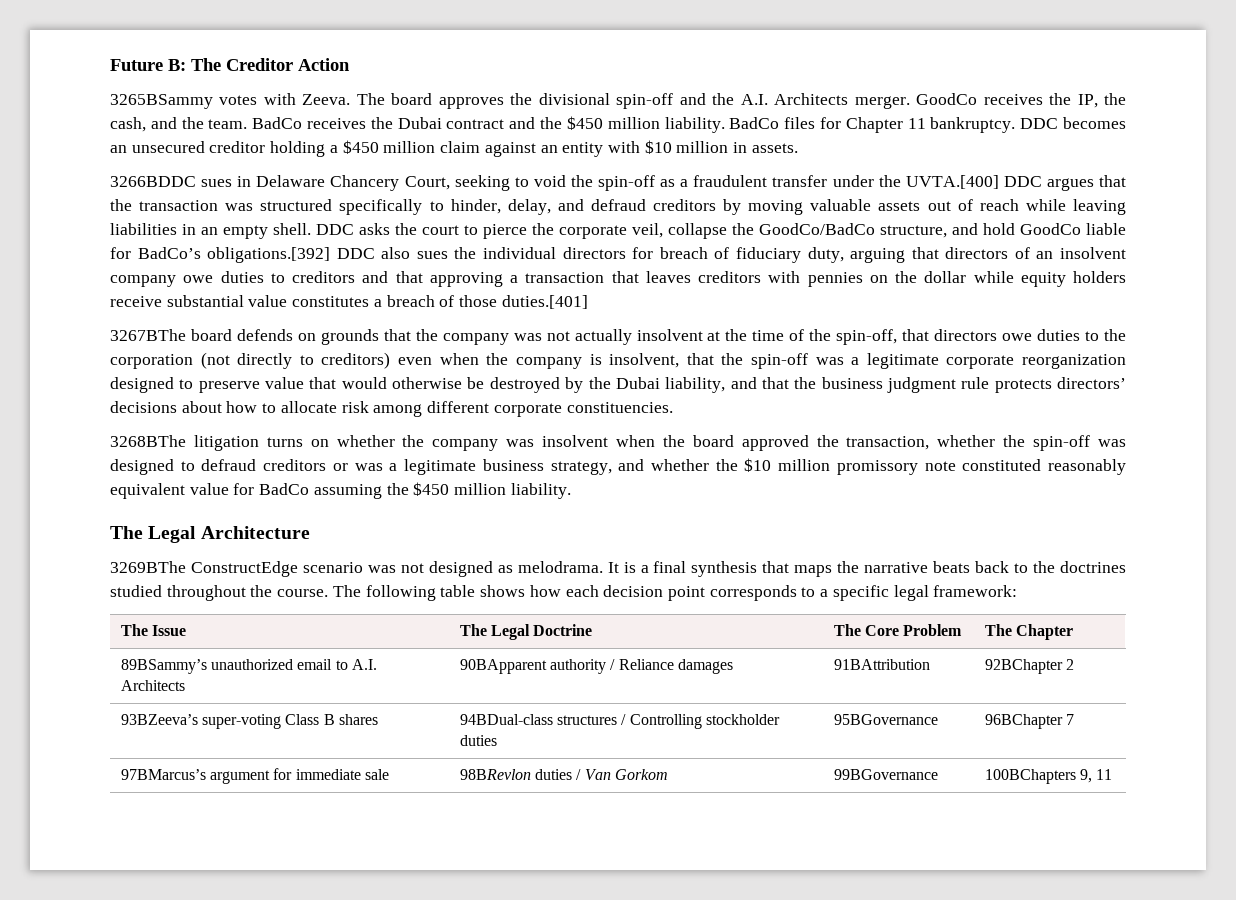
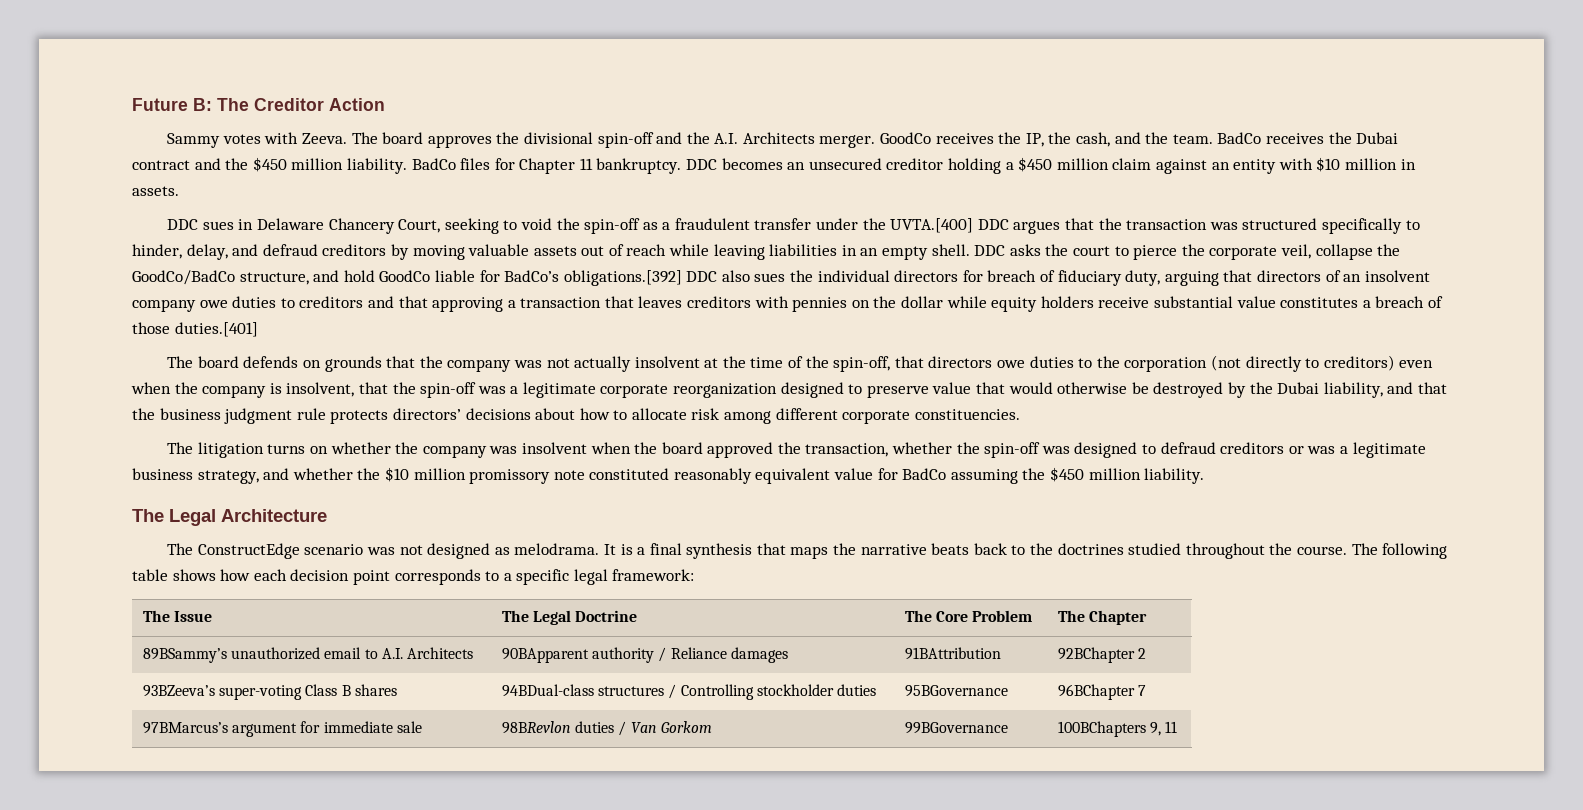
[110,94,213,109] 3265BSammy -> [167,133,221,148] Sammy
[110,176,196,187] 3266BDDC -> [167,219,199,230] DDC
[110,329,186,341] 3267BThe -> [167,356,194,368] The
[110,435,186,447] 3268BThe -> [167,442,194,454] The
[110,561,186,573] 3269BThe -> [167,543,194,555] The

